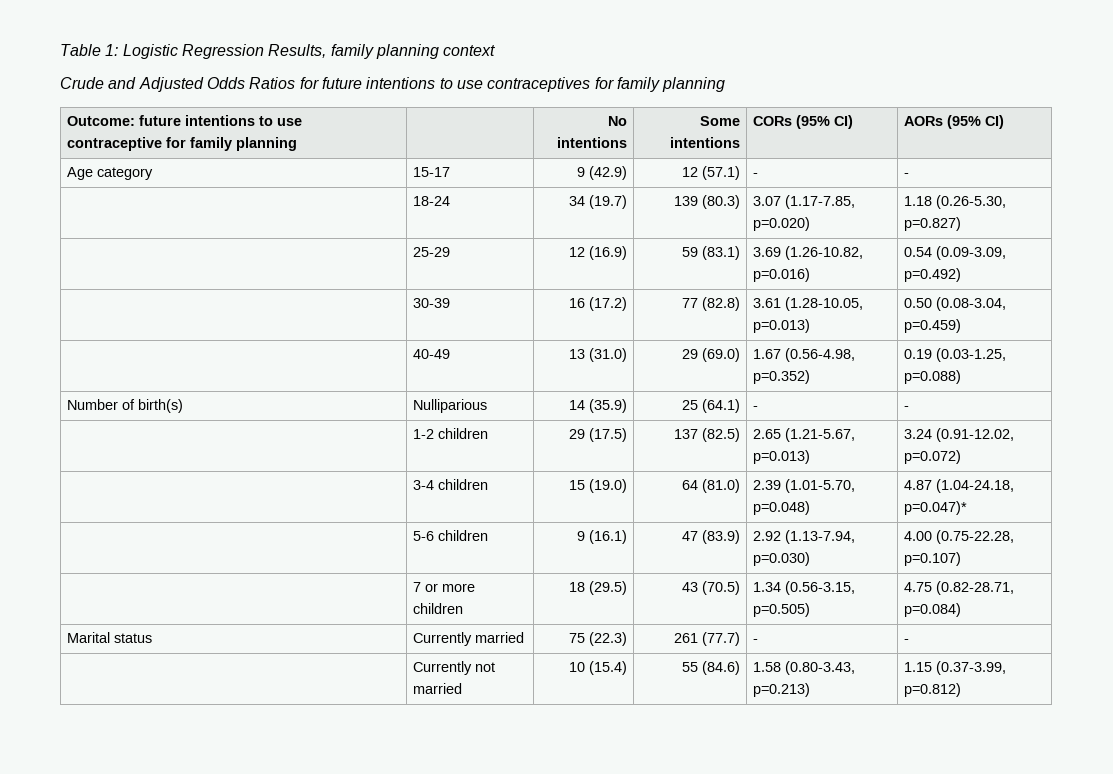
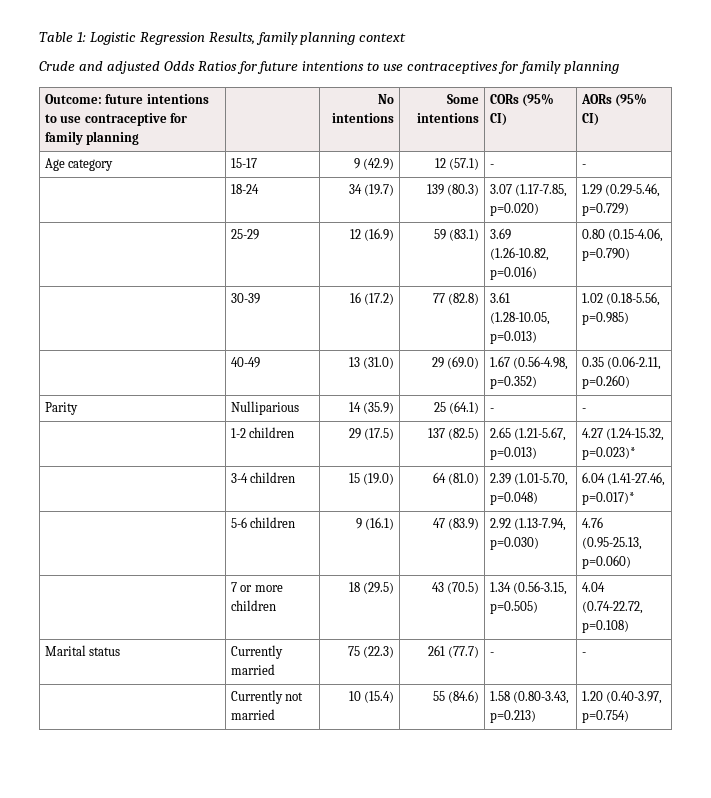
[138,77,204,92] Adjusted -> [106,61,160,74] adjusted
[904,195,1007,209] [904,217,962,231] 1.18 (0.26-5.30, p=0.827) -> [581,183,661,197] [581,203,629,216] 1.29 (0.29-5.46, p=0.729)
[904,246,1007,260] [904,268,962,282] 0.54 (0.09-3.09, p=0.492) -> [581,228,664,242] [581,248,630,261] 0.80 (0.15-4.06, p=0.790)
[904,297,1007,311] [904,319,962,333] 0.50 (0.08-3.04, p=0.459) -> [581,292,661,306] [581,312,629,325] 1.02 (0.18-5.56, p=0.985)
[904,348,1007,362] [904,370,962,384] [67,399,184,413] 0.19 (0.03-1.25, p=0.088) // Number of birth(s) -> [581,356,662,370] [581,375,630,389] [44,402,78,415] 0.35 (0.06-2.11, p=0.260) // Parity
[904,428,1015,442] [904,450,962,464] 3.24 (0.91-12.02, p=0.072) -> [581,428,665,441] [581,447,636,460] 4.27 (1.24-15.32, p=0.023)*
[904,479,1015,493] [904,501,968,515] 4.87 (1.04-24.18, p=0.047)* -> [581,472,666,486] [581,492,635,505] 6.04 (1.41-27.46, p=0.017)*
[904,530,1015,544] [904,552,962,566] 4.00 (0.75-22.28, p=0.107) -> [581,517,603,528] [581,537,642,550] [581,555,631,569] 4.76 (0.95-25.13, p=0.060)
[904,581,1015,595] [904,603,962,617] 4.75 (0.82-28.71, p=0.084) -> [581,582,605,592] [581,601,643,614] [581,620,629,633] 4.04 (0.74-22.72, p=0.108)
[904,661,1007,675] [904,683,962,697] 1.15 (0.37-3.99, p=0.812) -> [581,691,663,704] [581,710,629,723] 1.20 (0.40-3.97, p=0.754)

